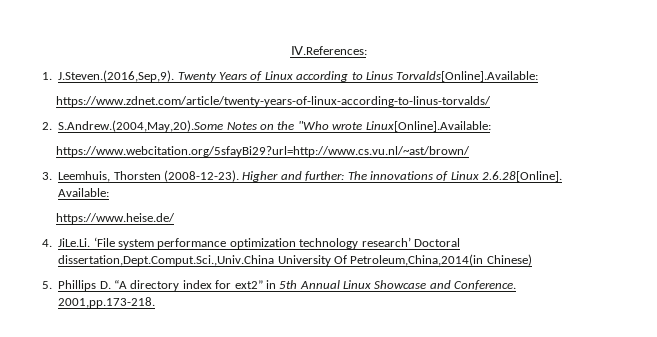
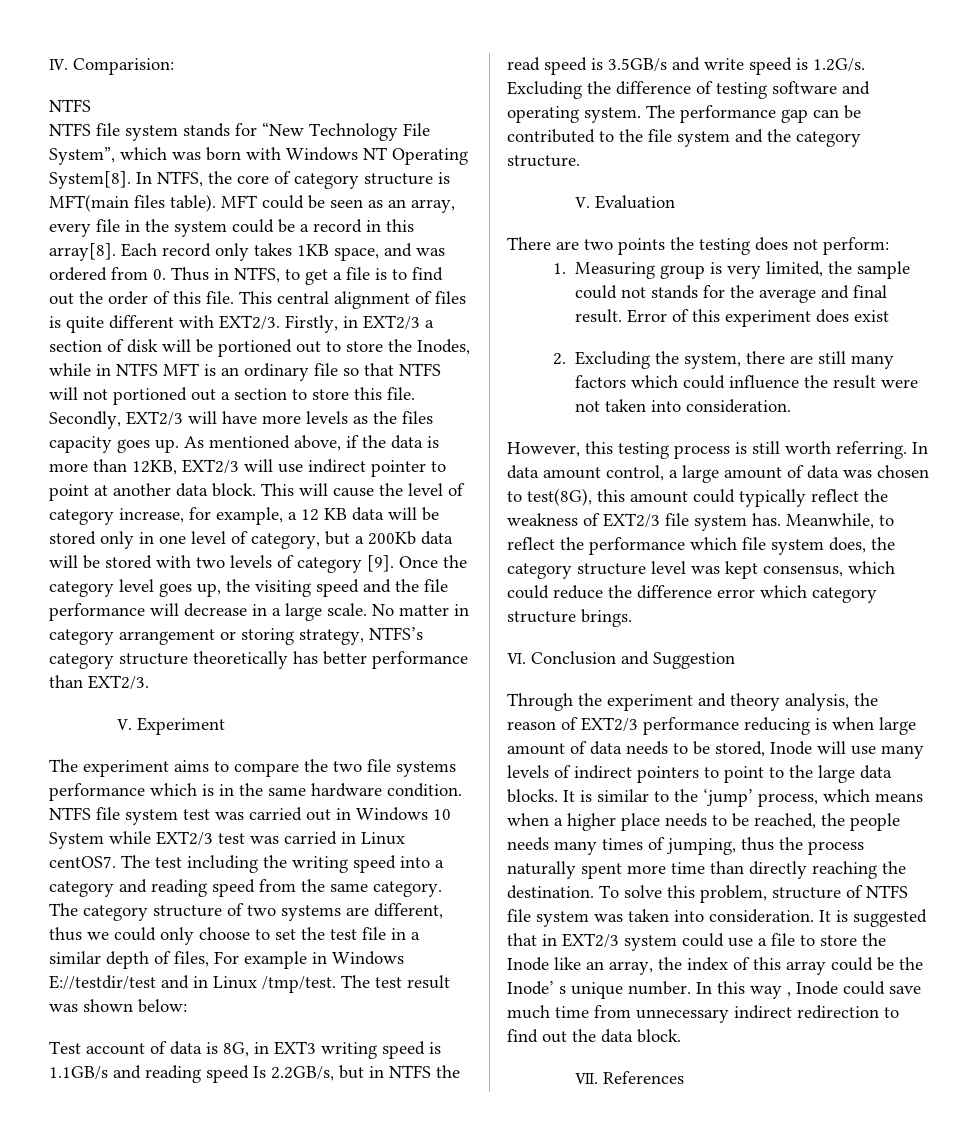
[290,46,367,55] [42,70,539,82] [56,96,492,107] [42,120,491,132] [56,146,471,157] [42,170,562,182] [58,188,110,197] [56,213,176,224] [42,237,460,249] [58,254,532,266] [42,280,517,291] [58,297,156,308] Ⅳ.References: // 1. J.Steven.(2016,Sep,9). Twenty Years of Linux according to Linus Torvalds[Online].Available: // https://www.zdnet.com/article/twenty-years-of-linux-according-to-linus-torvalds/ // 2. S.Andrew.(2004,May,20).Some Notes on the "Who wrote Linux[Online].Available: // https://www.webcitation.org/5sfayBi29?url=http://www.cs.vu.nl/~ast/brown/ // 3. Leemhuis, Thorsten (2008-12-23). Higher and further: The innovations of Linux 2.6.28[Online]. Available: // https://www.heise.de/ // 4. JiLe.Li. ‘File system performance optimization technology research’ Doctoral dissertation,Dept.Comput.Sci.,Univ.China University Of Petroleum,China,2014(in Chinese) // 5. Phillips D. “A directory index for ext2” in 5th Annual Linux Showcase and Conference. 2001,pp.173-218. -> [49,58,174,75] [49,99,91,112] [49,122,430,141] [49,147,468,165] [49,171,450,189] [49,194,455,213] [49,219,414,237] [49,243,445,261] [49,267,443,285] [49,291,466,309] [49,315,434,333] [49,339,470,357] [49,363,441,381] [49,387,415,405] [49,411,433,429] [49,435,439,453] [49,459,446,477] [49,483,465,501] [49,507,439,525] [49,531,453,549] [49,555,467,573] [49,579,448,597] [49,603,469,621] [49,627,423,645] [49,651,468,669] [49,675,149,690] [117,717,226,735] [49,759,456,777] [49,783,462,801] [49,807,451,825] [49,831,405,849] [49,855,444,873] [49,879,442,897] [49,903,443,921] [49,927,420,945] [49,951,404,969] [49,975,450,993] [49,999,187,1013] [49,1041,441,1059] [49,1065,460,1083] [507,57,865,75] [507,81,870,99] [507,105,861,123] [507,129,861,147] [507,155,580,167] [575,195,676,209] [507,237,889,255] [552,261,911,279] [575,285,888,303] [575,309,890,327] [552,351,895,369] [575,375,919,389] [575,399,792,413] [507,441,928,459] [507,465,929,483] [507,488,888,507] [507,513,894,531] [507,537,895,555] [507,561,895,579] [507,585,877,603] [507,609,632,627] [507,651,735,669] [507,693,878,711] [507,717,916,735] [507,741,924,759] [507,765,892,783] [507,788,923,807] [507,813,900,831] [507,837,864,855] [507,861,906,879] [507,885,908,903] [507,909,927,927] [507,933,886,951] [507,957,923,975] [507,981,921,999] [507,1005,899,1023] [507,1029,681,1043] [575,1071,685,1085] Ⅳ. Comparision: // NTFS // NTFS file system stands for “New Technology File System”, which was born with Windows NT Operating System[8]. In NTFS, the core of category structure is MFT(main files table). MFT could be seen as an array, every file in the system could be a record in this array[8]. Each record only takes 1KB space, and was ordered from 0. Thus in NTFS, to get a file is to find out the order of this file. This central alignment of files is quite different with EXT2/3. Firstly, in EXT2/3 a section of disk will be portioned out to store the Inodes, while in NTFS MFT is an ordinary file so that NTFS will not portioned out a section to store this file. Secondly, EXT2/3 will have more levels as the files capacity goes up. As mentioned above, if the data is more than 12KB, EXT2/3 will use indirect pointer to point at another data block. This will cause the level of category increase, for example, a 12 KB data will be stored only in one level of category, but a 200Kb data will be stored with two levels of category [9]. Once the category level goes up, the visiting speed and the file performance will decrease in a large scale. No matter in category arrangement or storing strategy, NTFS’s category structure theoretically has better performance than EXT2/3. // Ⅴ. Experiment // The experiment aims to compare the two file systems performance which is in the same hardware condition. NTFS file system test was carried out in Windows 10 System while EXT2/3 test was carried in Linux centOS7. The test including the writing speed into a category and reading speed from the same category. The category structure of two systems are different, thus we could only choose to set the test file in a similar depth of files, For example in Windows E://testdir/test and in Linux /tmp/test. The test result was shown below: // Test account of data is 8G, in EXT3 writing speed is 1.1GB/s and reading speed Is 2.2GB/s, but in NTFS the read speed is 3.5GB/s and write speed is 1.2G/s. Excluding the difference of testing software and operating system. The performance gap can be contributed to the file system and the category structure. // Ⅴ. Evaluation // There are two points the testing does not perform: // 1. Measuring group is very limited, the sample could not stands for the average and final result. Error of this experiment does exist // 2. Excluding the system, there are still many factors which could influence the result were not taken into consideration. // However, this testing process is still worth referring. In data amount control, a large amount of data was chosen to test(8G), this amount could typically reflect the weakness of EXT2/3 file system has. Meanwhile, to reflect the performance which file system does, the category structure level was kept consensus, which could reduce the difference error which category structure brings. // Ⅵ. Conclusion and Suggestion // Through the experiment and theory analysis, the reason of EXT2/3 performance reducing is when large amount of data needs to be stored, Inode will use many levels of indirect pointers to point to the large data blocks. It is similar to the ‘jump’ process, which means when a higher place needs to be reached, the people needs many times of jumping, thus the process naturally spent more time than directly reaching the destination. To solve this problem, structure of NTFS file system was taken into consideration. It is suggested that in EXT2/3 system could use a file to store the Inode like an array, the index of this array could be the Inode’ s unique number. In this way , Inode could save much time from unnecessary indirect redirection to find out the data block. // Ⅶ. References

